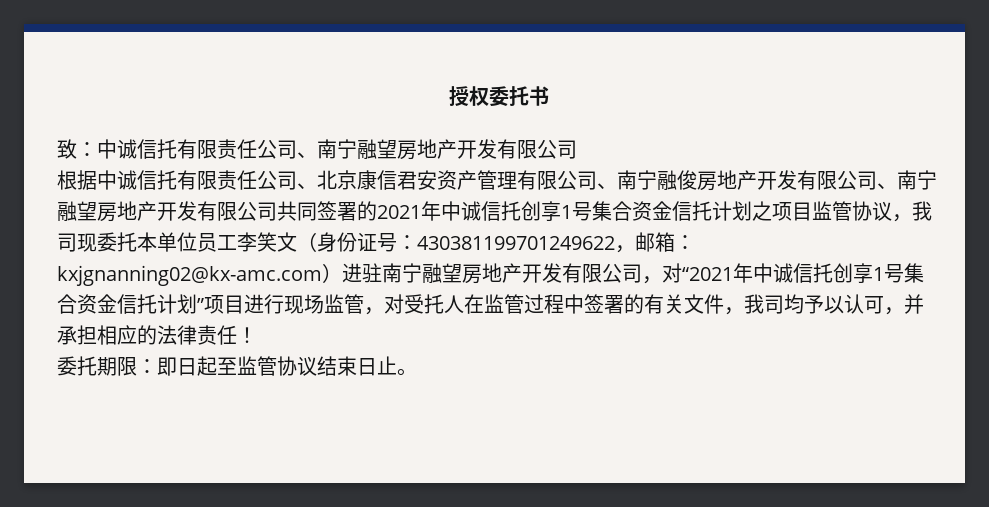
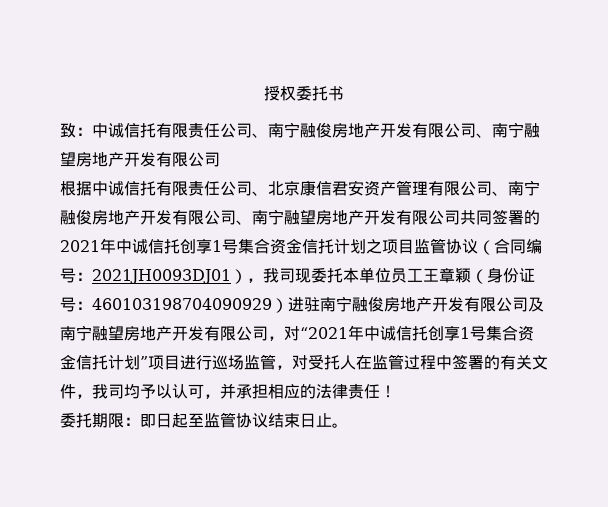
(377, 149) none -> [316,122,540,138] 俊房地产开发有限公司、南宁融
(892, 211) none -> [478,238,542,255] [60,268,247,284] （合同编号：2021JH0093DJ01）
[237,232,297,252] 李笑文 -> [423,268,471,283] 王章颖
[417,232,695,253] [57,263,382,286] 430381199701249622，邮箱：kxjgnanning02@kx-amc.com）进驻 -> [92,296,544,313] 460103198704090929）进驻南宁融俊房地产开发有限公司及
[284,295,304,314] 现 -> [212,355,228,370] 巡

